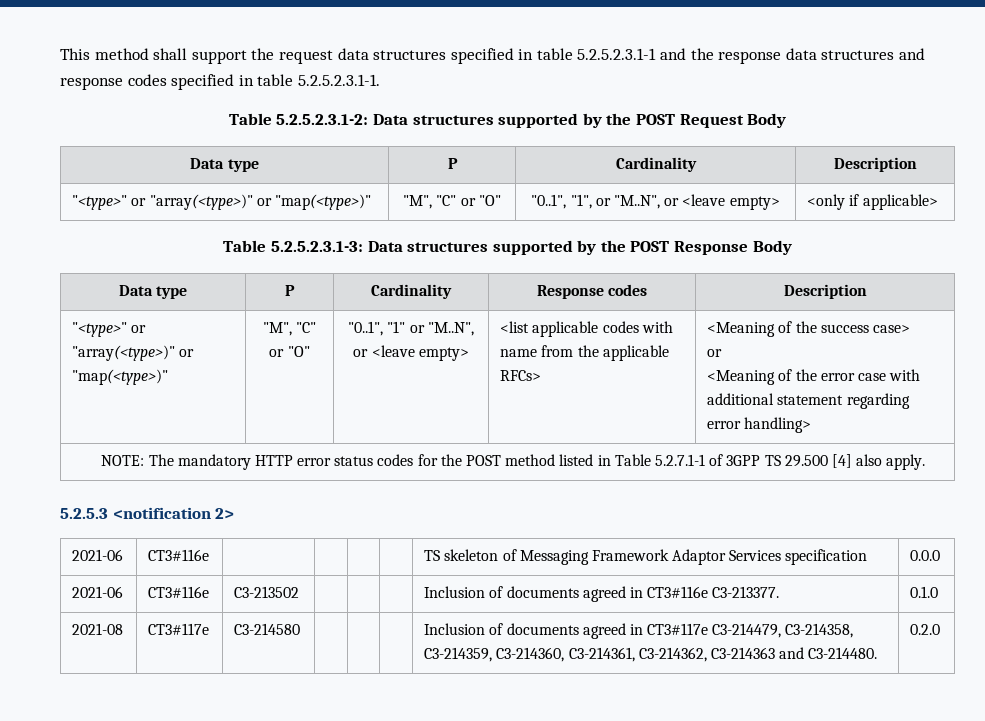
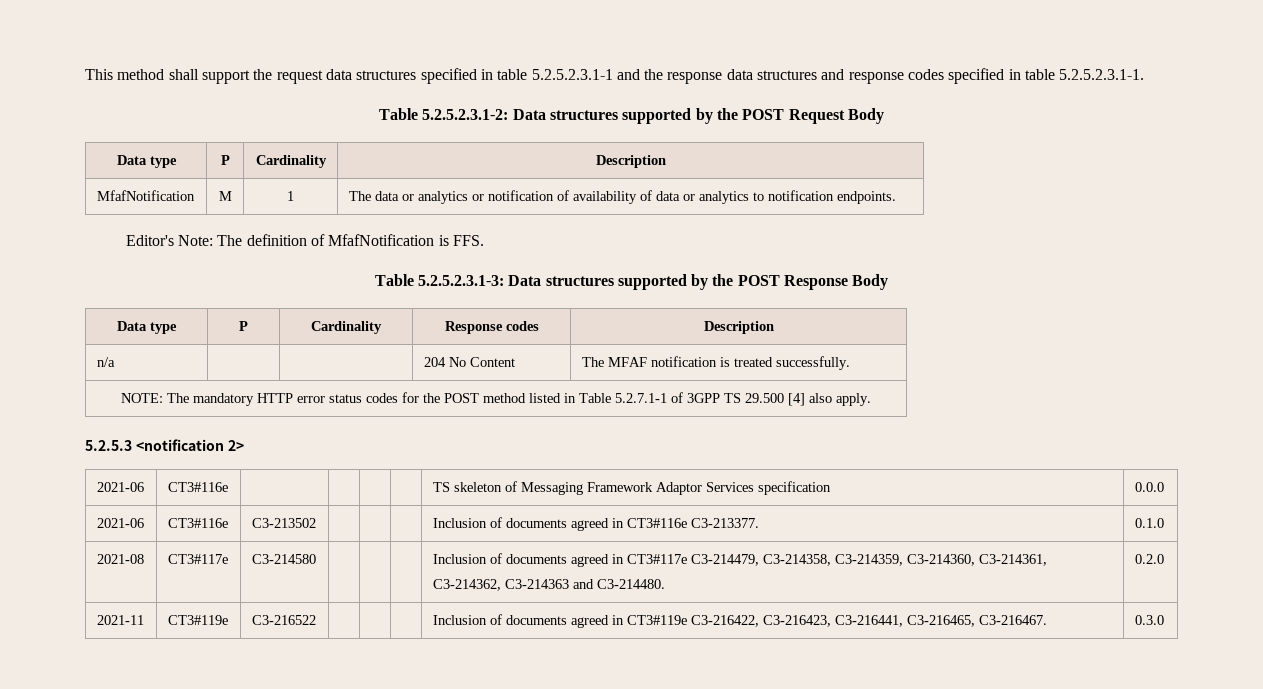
[72,194,371,210] [403,195,501,209] [531,194,780,210] [807,194,938,210] "<type>" or "array(<type>)" or "map(<type>)" | "M", "C" or "O" | "0..1", "1", or "M..N", or <leave empty> | <only if applicable> -> [96,190,195,201] [218,191,232,201] [287,191,294,201] [348,190,896,204] [125,234,485,246] MfafNotification | M | 1 | The data or analytics or notification of availability of data or analytics to notification endpoints. // Editor's Note: The definition of MfafNotification is FFS.
[72,322,147,337] [72,345,195,361] [72,369,169,385] [262,322,317,336] [269,346,310,357] [348,321,474,336] [353,345,469,361] [500,321,673,337] [500,345,669,361] [500,370,542,381] [707,321,910,337] [707,349,723,357] [707,369,921,385] [707,393,910,409] [707,417,812,433] "<type>" or "array(<type>)" or "map(<type>)" | "M", "C" or "O" | "0..1", "1" or "M..N", or <leave empty> | <list applicable codes with name from the applicable RFCs> | <Meaning of the success case> // or // <Meaning of the error case with additional statement regarding error handling> -> [96,357,115,367] [423,357,515,367] [581,356,850,370] n/a | | | 204 No Content | The MFAF notification is treated successfully.
(941, 629) none -> [96,615,144,625] [167,615,228,625] [251,615,316,625] [432,614,1047,628] [1134,615,1164,625] // 2021-11 | CT3#119e | C3-216522 | | | | Inclusion of documents agreed in CT3#119e C3-216422, C3-216423, C3-216441, C3-216465, C3-216467. | 0.3.0

